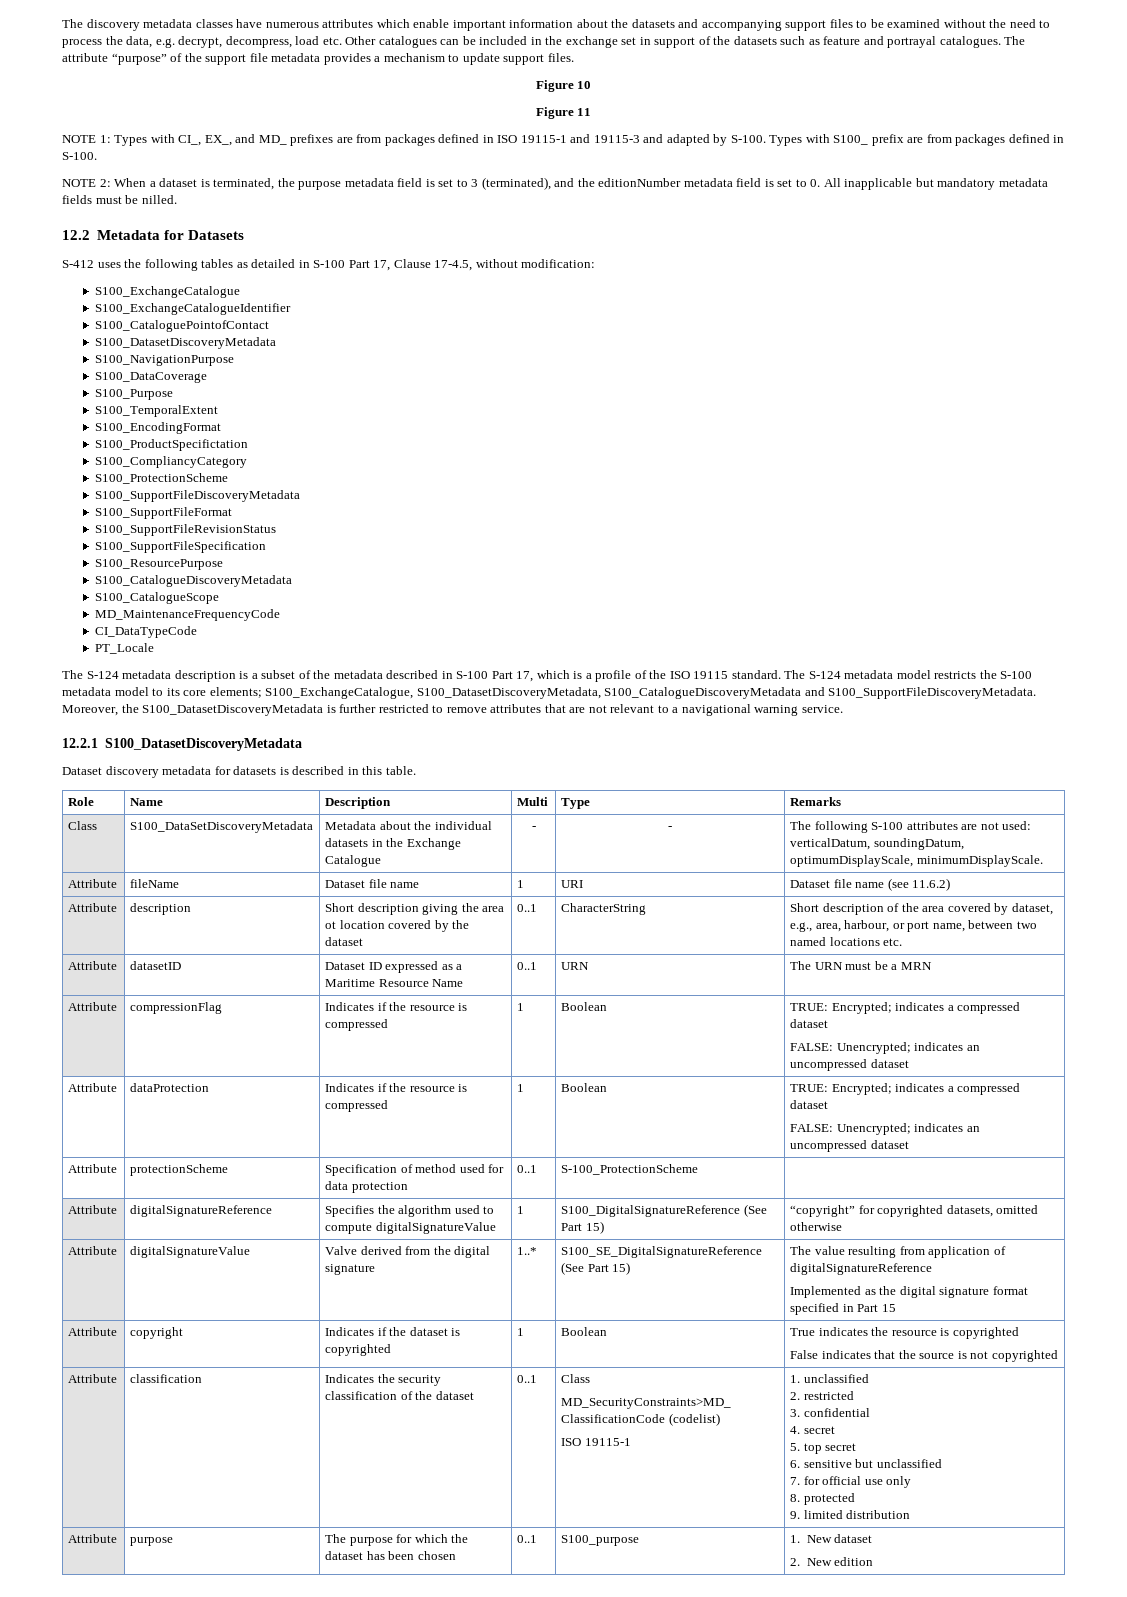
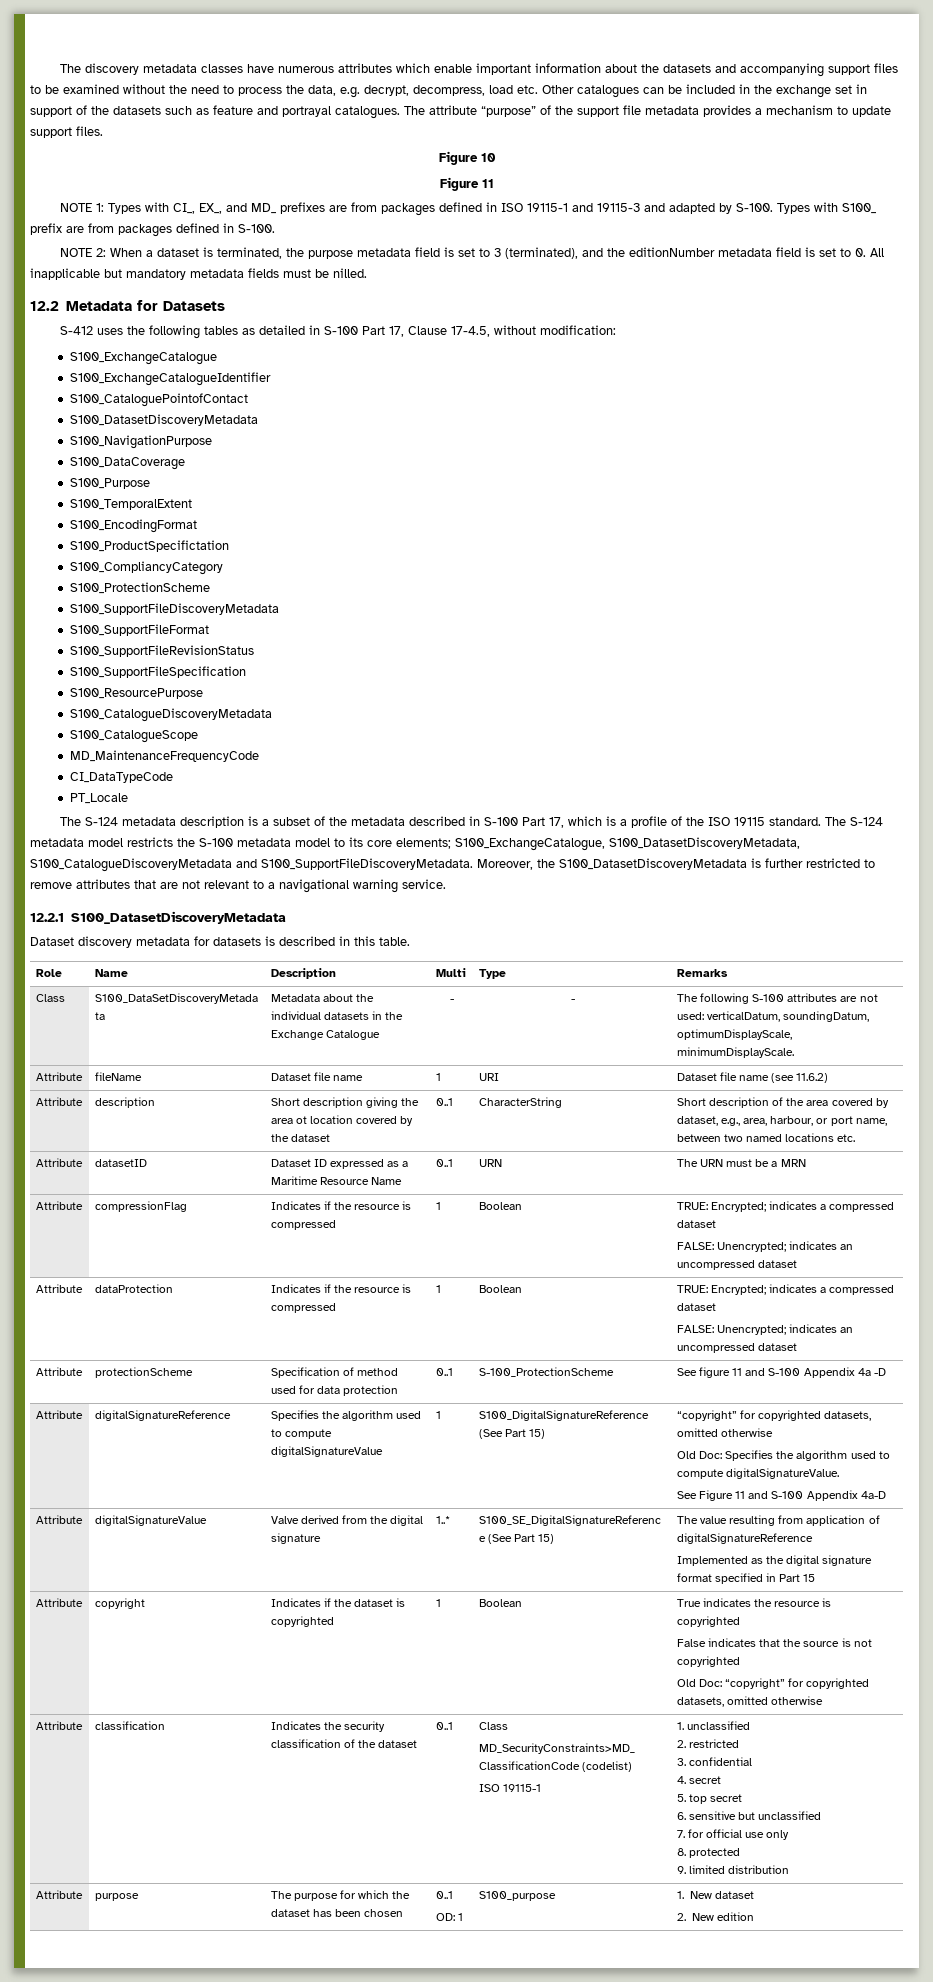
(699, 1169) none -> [677,1367,886,1378] See figure 11 and S-100 Appendix 4a -D
(843, 1226) none -> [677,1450,890,1461] [677,1468,840,1479] [677,1490,886,1501] // Old Doc: Specifies the algorithm used to compute digitalSignatureValue. // See Figure 11 and S-100 Appendix 4a-D
(1058, 1356) none -> [677,1678,870,1689] [677,1696,824,1707] // Old Doc: “copyright” for copyrighted datasets, omitted otherwise
(538, 1539) none -> [436,1913,464,1921] // OD: 1

